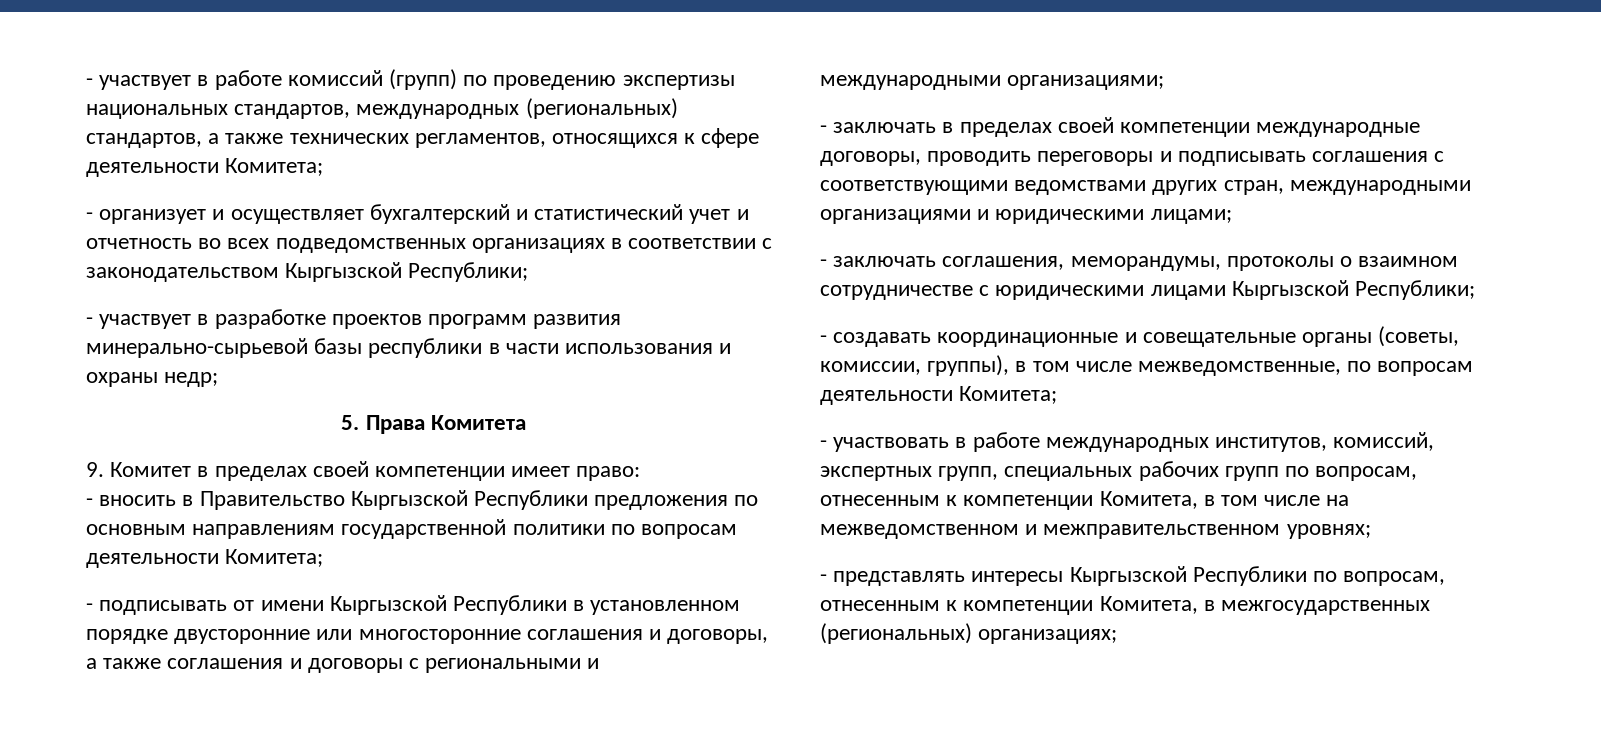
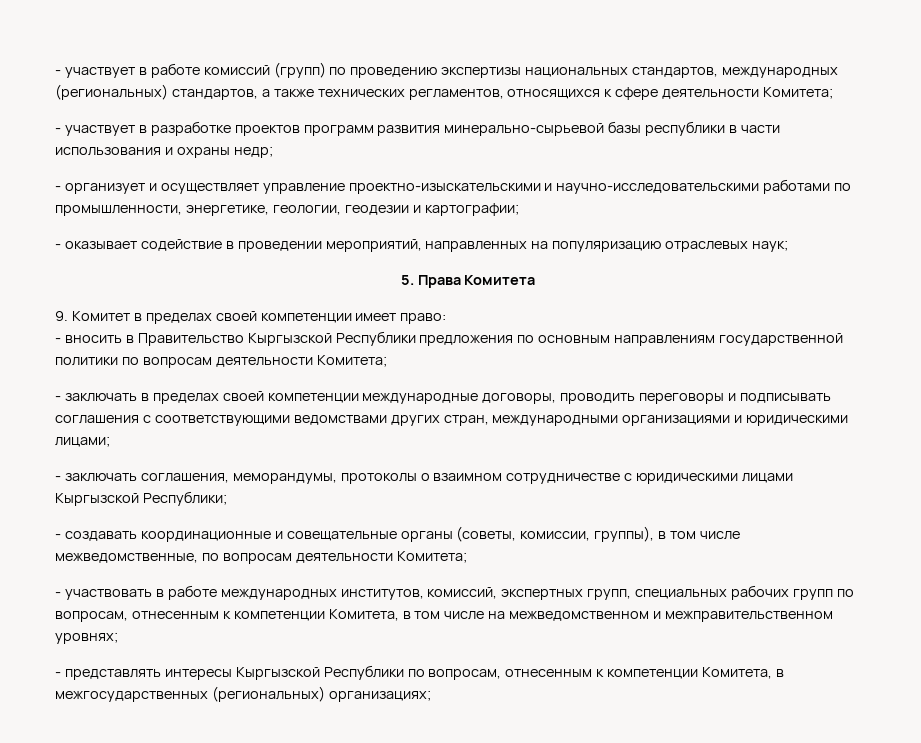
[86,204,749,224] [86,238,773,253] [86,262,529,282] // - организует и осуществляет бухгалтерский и статистический учет и отчетность во всех подведомственных организациях в соответствии с законодательством Кыргызской Республики; -> (834, 93) none
(219, 379) none -> [55,179,852,194] [55,203,519,216] [55,239,789,252] // - организует и осуществляет управление проектно-изыскательскими и научно-исследовательскими работами по промышленности, энергетике, геологии, геодезии и картографии; // - оказывает содействие в проведении мероприятий, направленных на популяризацию отраслевых наук;
[86,595,741,615] [86,629,769,644] [86,658,600,673] [820,75,1165,90] // - подписывать от имени Кыргызской Республики в установленном порядке двусторонние или многосторонние соглашения и договоры, а также соглашения и договоры с региональными и международными организациями; -> (387, 361) none

